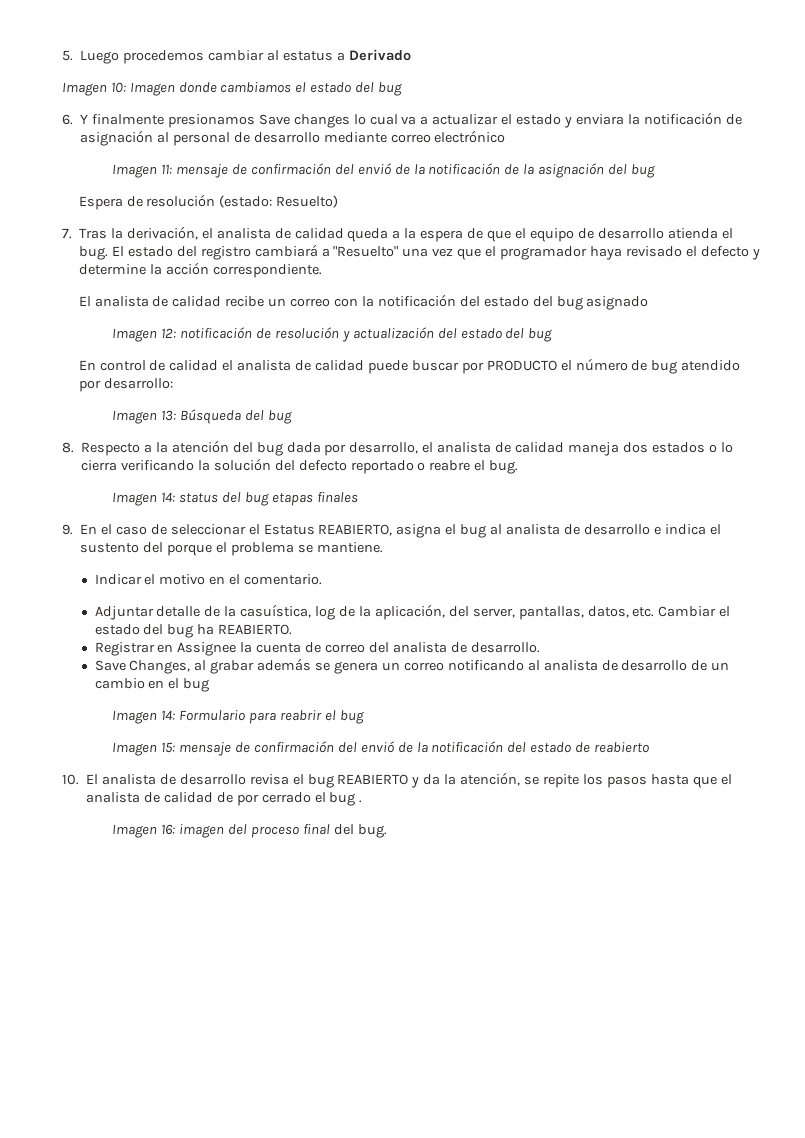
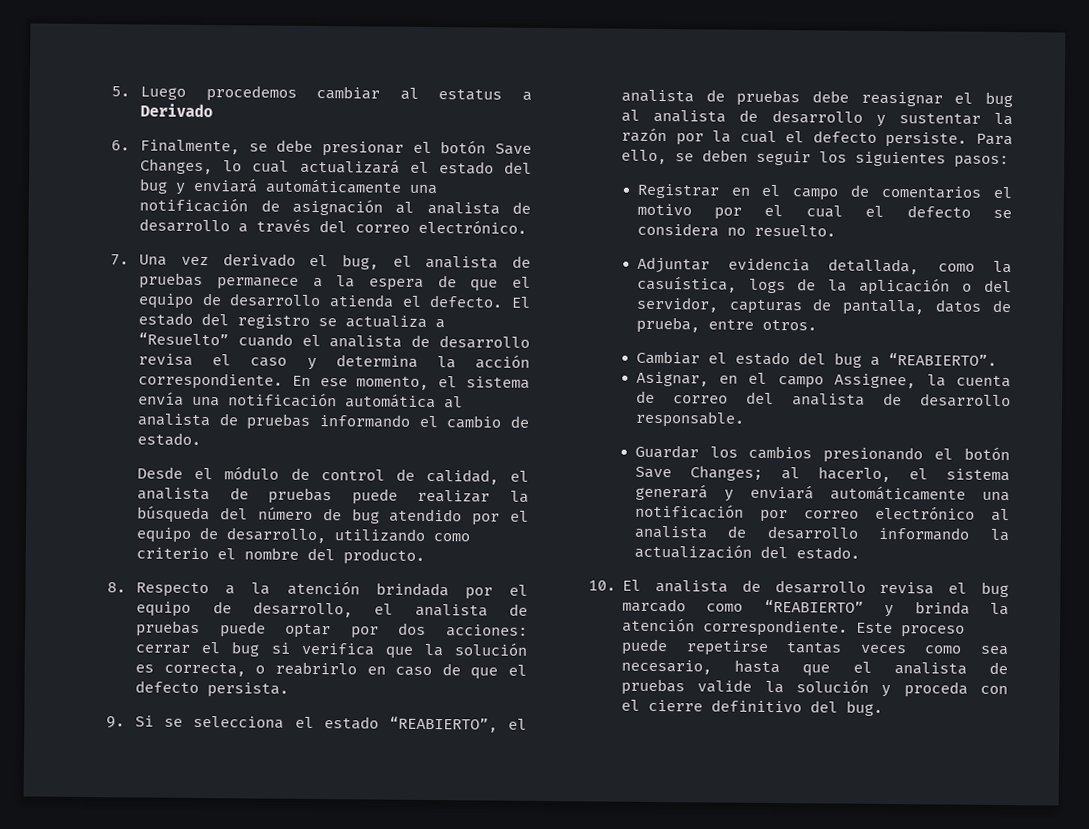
[61,82,403,96] [61,114,640,128] Imagen 10: Imagen donde cambiamos el estado del bug // 6. Y finalmente presionamos Save changes lo cual va a actualizar el estado y enviara la -> [110,139,532,157] [140,158,532,175] [139,177,438,195] 6. Finalmente, se debe presionar el botón Save Changes, lo cual actualizará el estado del bug y enviará automáticamente una
[172,130,506,146] [112,163,656,178] [78,194,339,210] [61,226,389,242] personal de desarrollo mediante correo electrónico // Imagen 11: mensaje de confirmación del envió de la notificación de la asignación del bug // Espera de resolución (estado: Resuelto) // 7. Tras la derivación, el analista de calidad queda -> [426,201,531,215] [139,218,528,234] [109,253,531,270] [139,272,299,290] analista de desarrollo a través del correo electrónico. // 7. Una vez derivado el bug, el analista de pruebas permanece
[79,246,109,260] bug. -> [429,294,504,308] defecto.
[254,244,760,260] [79,262,322,278] [78,294,649,310] [112,327,553,342] [78,360,96,370] cambiará a "Resuelto" una vez que el programador haya revisado el defecto y determine la acción correspondiente. // El analista de calidad recibe un correo con la notificación del estado del bug asignado // Imagen 12: notificación de resolución y actualización del estado del bug // En -> [318,315,446,329] [138,332,530,349] [138,353,530,371] [138,372,530,390] [138,391,464,409] [137,413,529,430] [137,432,202,447] [137,466,310,480] se actualiza a “Resuelto” cuando el analista de desarrollo revisa el caso y determina la acción correspondiente. En ese momento, el sistema envía una notificación automática al analista de pruebas informando el cambio de estado. // Desde el módulo de
[169,360,572,374] calidad el analista de calidad puede buscar por PRODUCTO el -> [425,468,529,485] [137,487,529,505] [137,505,248,524] calidad, el analista de pruebas puede realizar la búsqueda del
[103,378,173,389] [112,409,292,424] desarrollo: // Imagen 13: Búsqueda del bug -> [510,510,529,522] [136,526,471,544] [136,547,426,565] el equipo de desarrollo, utilizando como criterio el nombre del producto.
[232,442,733,456] [81,458,519,474] [112,492,358,506] [61,524,442,538] del bug dada por desarrollo, el analista de calidad maneja dos estados o lo cierra verificando la solución del defecto reportado o reabre el bug. // Imagen 14: status del bug etapas finales // 9. En el caso de seleccionar el Estatus REABIERTO, asigna -> [375,582,528,600] [136,601,528,618] [136,620,528,639] [135,641,528,659] [135,661,527,680] [135,680,290,698] [105,715,527,733] [621,89,943,107] brindada por el equipo de desarrollo, el analista de pruebas puede optar por dos acciones: cerrar el bug si verifica que la solución es correcta, o reabrirlo en caso de que el defecto persista. // 9. Si se selecciona el estado “REABIERTO”, el analista de pruebas debe reasignar
[653,524,721,535] [80,542,383,556] [94,574,323,585] [94,604,655,620] e indica el sustento del porque el problema se mantiene. // Indicar el motivo en el comentario. // Adjuntar detalle de la casuística, log de la aplicación, del server, pantallas, datos, etc. -> [875,112,1013,127] [621,127,1013,148] [621,149,1010,169] [636,183,1013,201] [636,203,1012,220] [636,222,836,237] [636,256,1012,275] [636,275,1012,296] [635,296,1012,316] [635,316,817,334] y sustentar la razón por la cual el defecto persiste. Para ello, se deben seguir los siguientes pasos: // Registrar en el campo de comentarios el motivo por el cual el defecto se considera no resuelto. // Adjuntar evidencia detallada, como la casuística, logs de la aplicación o del servidor, capturas de pantalla, datos de prueba, entre otros. //
[197,624,293,635] [94,642,237,656] ha REABIERTO. // Registrar en Assignee -> [869,352,997,366] [635,371,917,389] a “REABIERTO”. // Asignar, en el campo Assignee,
[470,642,540,653] [94,658,730,674] [94,678,210,692] [112,710,364,724] [112,741,651,756] desarrollo. // Save Changes, al grabar además se genera un correo notificando al analista de desarrollo de un cambio en el bug // Imagen 14: Formulario para reabrir el bug // Imagen 15: mensaje de confirmación del envió de la notificación del estado de reabierto -> [920,393,1011,408] [634,410,745,428] [634,444,1010,464] [634,465,1010,483] [634,483,1010,502] [634,503,1010,523] [633,525,1010,542] [633,543,860,560] desarrollo responsable. // Guardar los cambios presionando el botón Save Changes; al hacerlo, el sistema generará y enviará automáticamente una notificación por correo electrónico al analista de desarrollo informando la actualización del estado.
[337,772,647,788] REABIERTO y da la atención, se repite los pasos -> [622,598,1009,618] [622,617,966,638] [621,638,1008,656] [621,659,713,675] marcado como “REABIERTO” y brinda la atención correspondiente. Este proceso puede repetirse tantas veces como sea necesario,
[163,792,363,806] [112,824,330,838] calidad de por cerrado el bug . // Imagen 16: imagen del proceso final -> [621,678,1008,698] [621,699,803,713] pruebas valide la solución y proceda con el cierre definitivo

